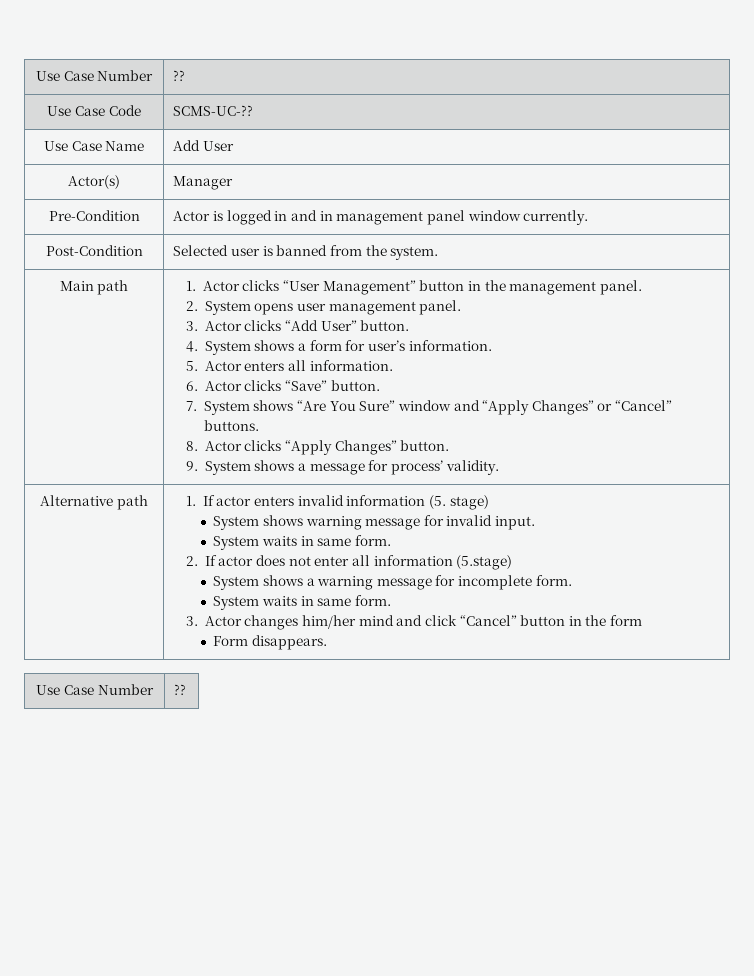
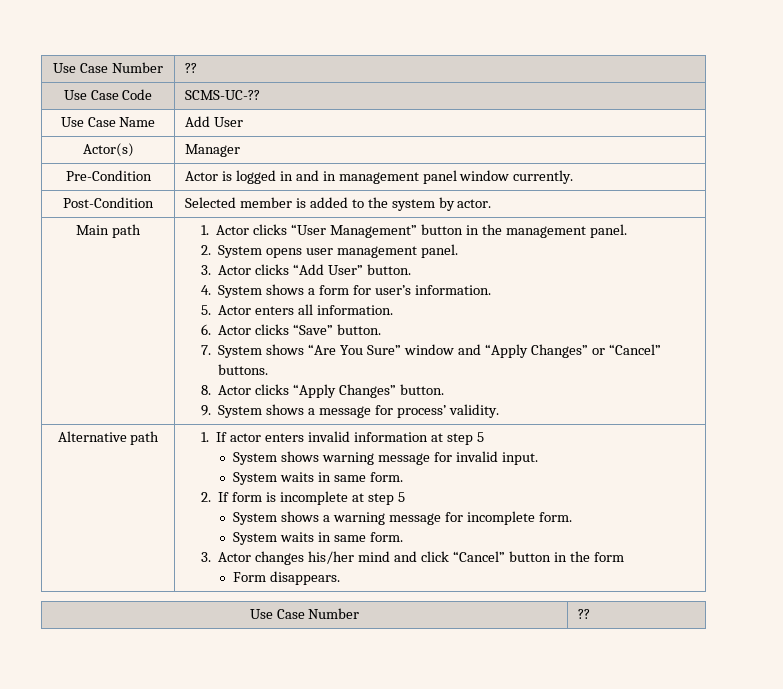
[231,245,439,260] user is banned from the system. -> [240,197,492,211] member is added to the system by actor.
[428,495,489,510] (5. stage) -> [431,432,484,445] at step 5
[218,555,513,570] actor does not enter all information (5.stage) -> [232,491,405,505] form is incomplete at step 5
[301,615,356,629] him/her -> [308,551,355,564] his/her

